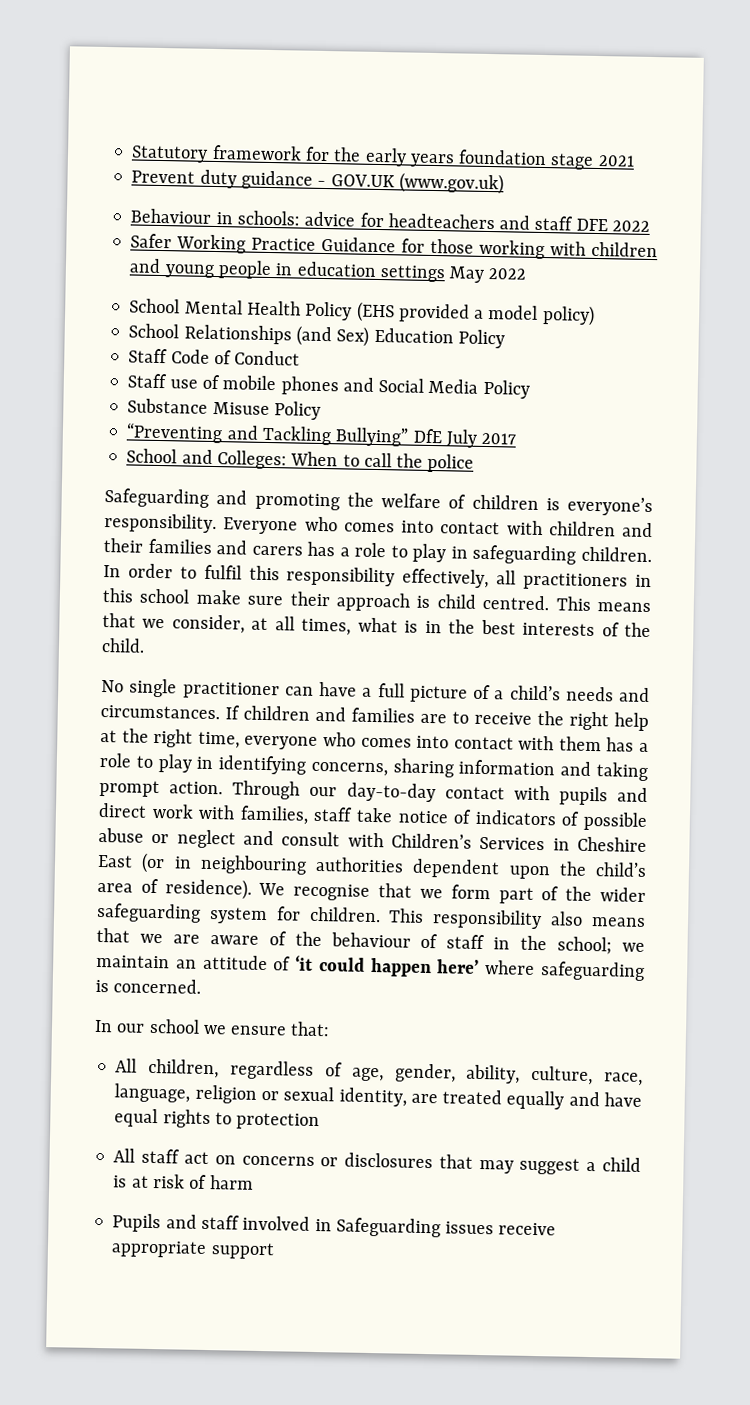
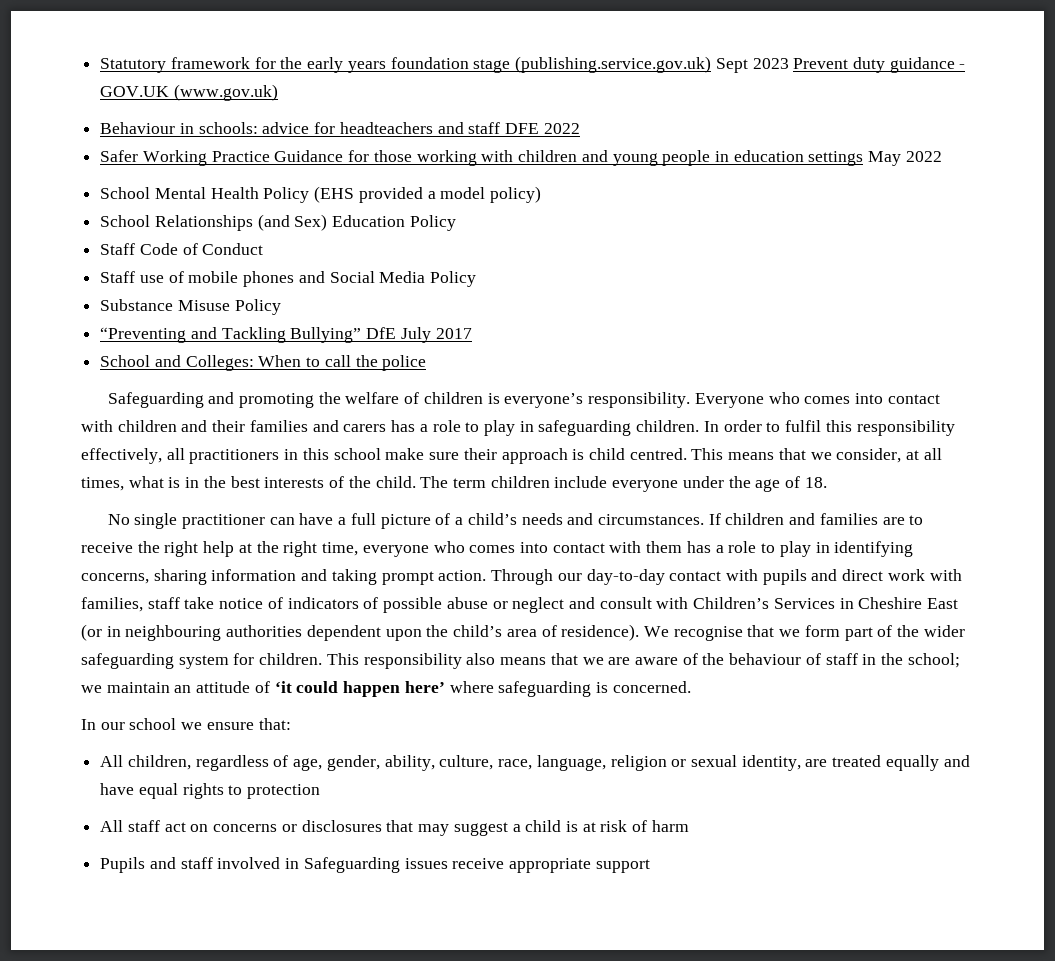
[597,154,635,167] 2021 // -> [515,56,789,73] (publishing.service.gov.uk) Sept 2023
(145, 645) none -> [420,476,827,492] The term children include everyone under the age of 18.

